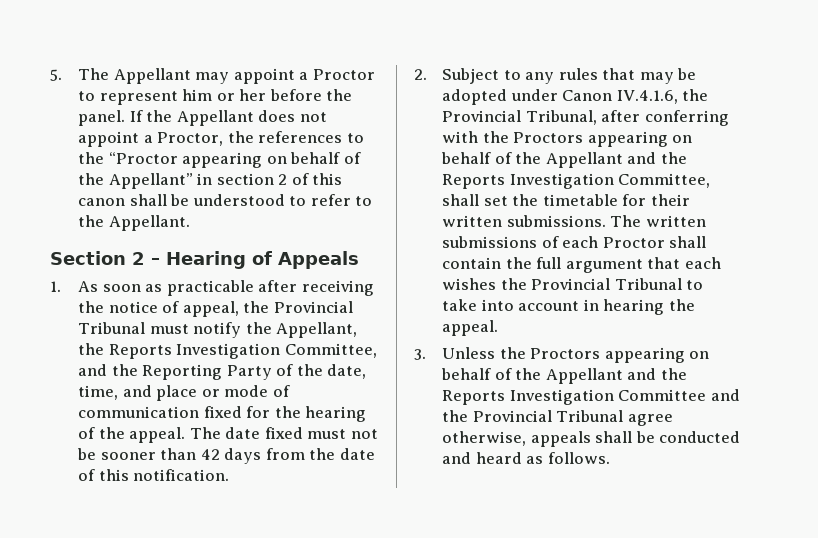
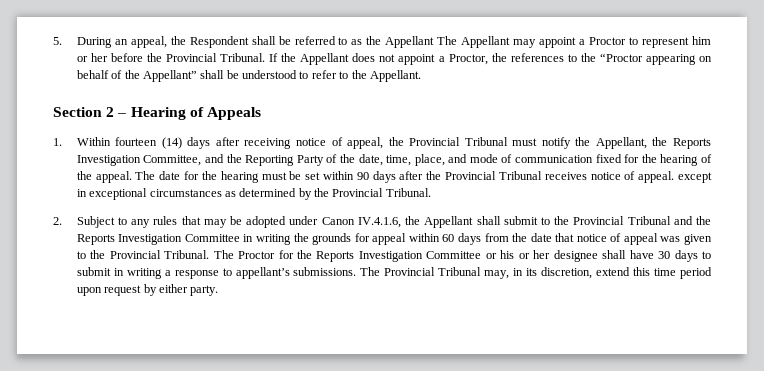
(62, 75) none -> [76,36,435,48] During an appeal, the Respondent shall be referred to as the Appellant
[78,110,126,126] panel. -> [166,53,266,62] Provincial Tribunal.
[197,173,343,185] [78,198,126,206] in section 2 of this canon -> (197, 76) none
[78,280,254,296] As soon as practicable -> [76,137,211,149] Within fourteen (14) days
[78,301,105,313] the -> (292, 143) none
[122,385,220,401] and place or -> [414,154,468,166] place, and
[264,427,378,439] [77,448,375,464] [78,469,230,481] fixed must not be sooner than 42 days from the date of this notification. -> [184,171,712,183] [76,188,431,200] for the hearing must be set within 90 days after the Provincial Tribunal receives notice of appeal. except in exceptional circumstances as determined by the Provincial Tribunal.
[442,110,729,126] [442,131,693,147] [441,152,687,168] [442,173,711,189] [442,194,690,206] [442,215,706,227] [442,236,707,248] [442,257,721,273] [442,278,704,290] [442,299,695,315] [442,320,499,336] [414,347,710,363] [441,368,623,384] Provincial Tribunal, after conferring with the Proctors appearing on behalf of the Appellant and the Reports Investigation Committee, shall set the timetable for their written submissions. The written submissions of each Proctor shall contain the full argument that each wishes the Provincial Tribunal to take into account in hearing the appeal. // 3. Unless the Proctors appearing on behalf of the Appellant -> [424,216,671,228] Appellant shall submit to the Provincial Tribunal
[710,389,740,401] [442,410,673,426] [442,431,741,447] [442,452,610,464] and the Provincial Tribunal agree otherwise, appeals shall be conducted and heard as follows. -> [243,233,713,245] [76,250,711,262] [76,267,712,279] [76,284,219,296] in writing the grounds for appeal within 60 days from the date that notice of appeal was given to the Provincial Tribunal. The Proctor for the Reports Investigation Committee or his or her designee shall have 30 days to submit in writing a response to appellant’s submissions. The Provincial Tribunal may, in its discretion, extend this time period upon request by either party.

